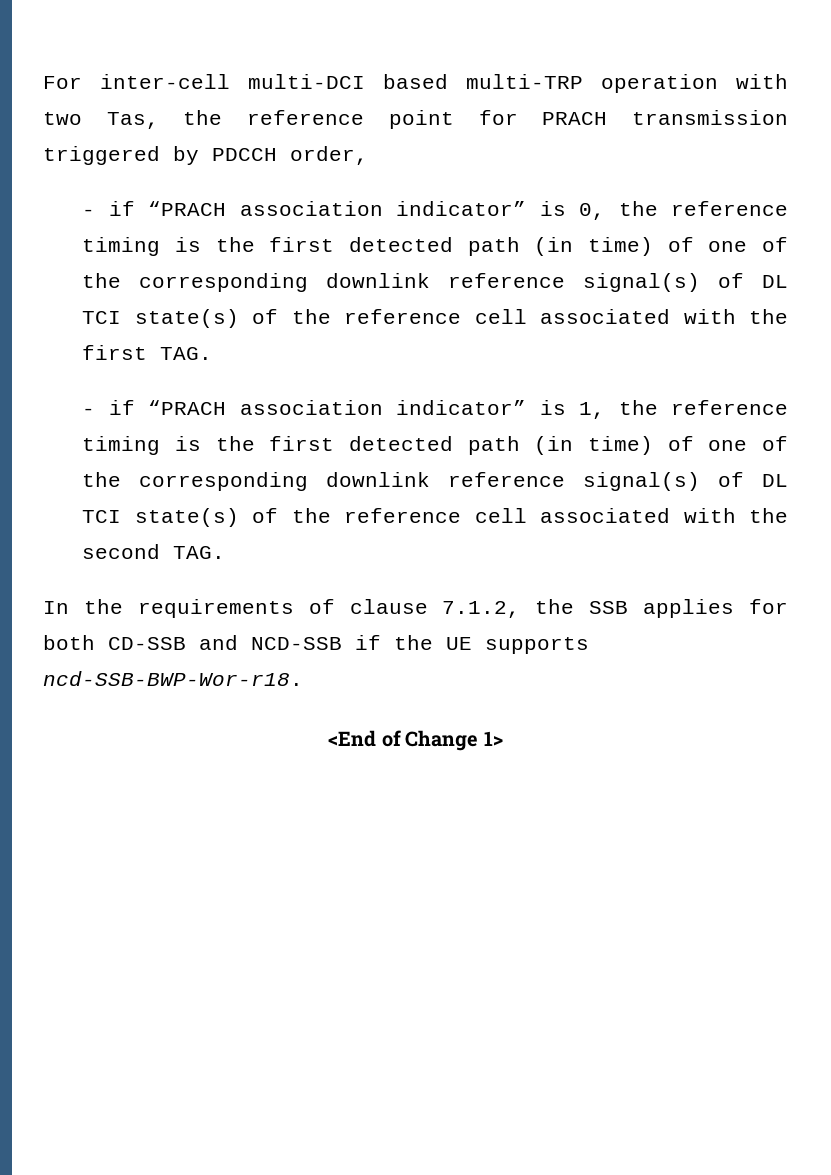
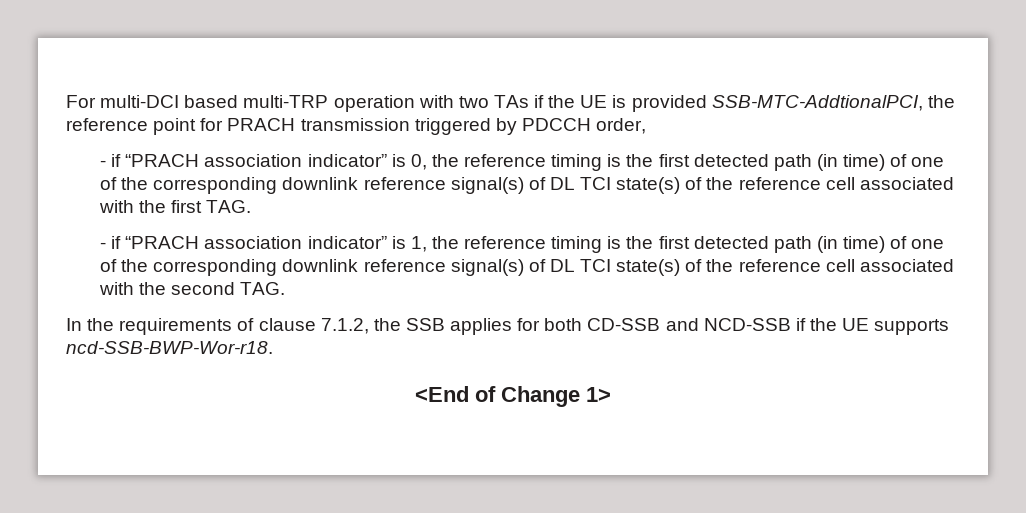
[100,74,230,89] inter-cell -> (96, 101) none
[106,112,159,129] Tas, -> [493,95,923,112] TAs if the UE is provided SSB-MTC-AddtionalPCI,

